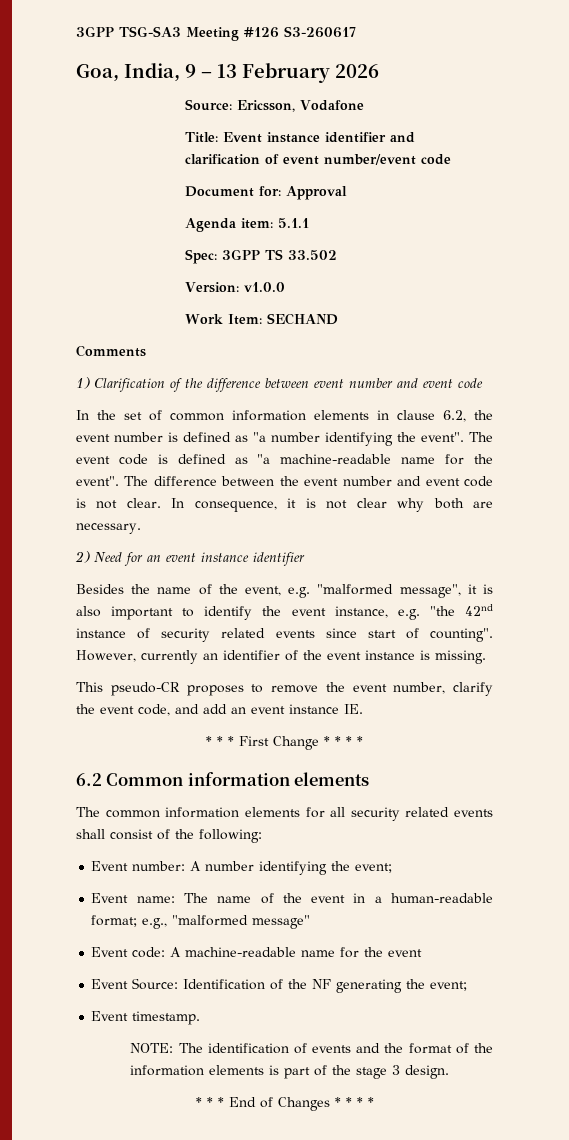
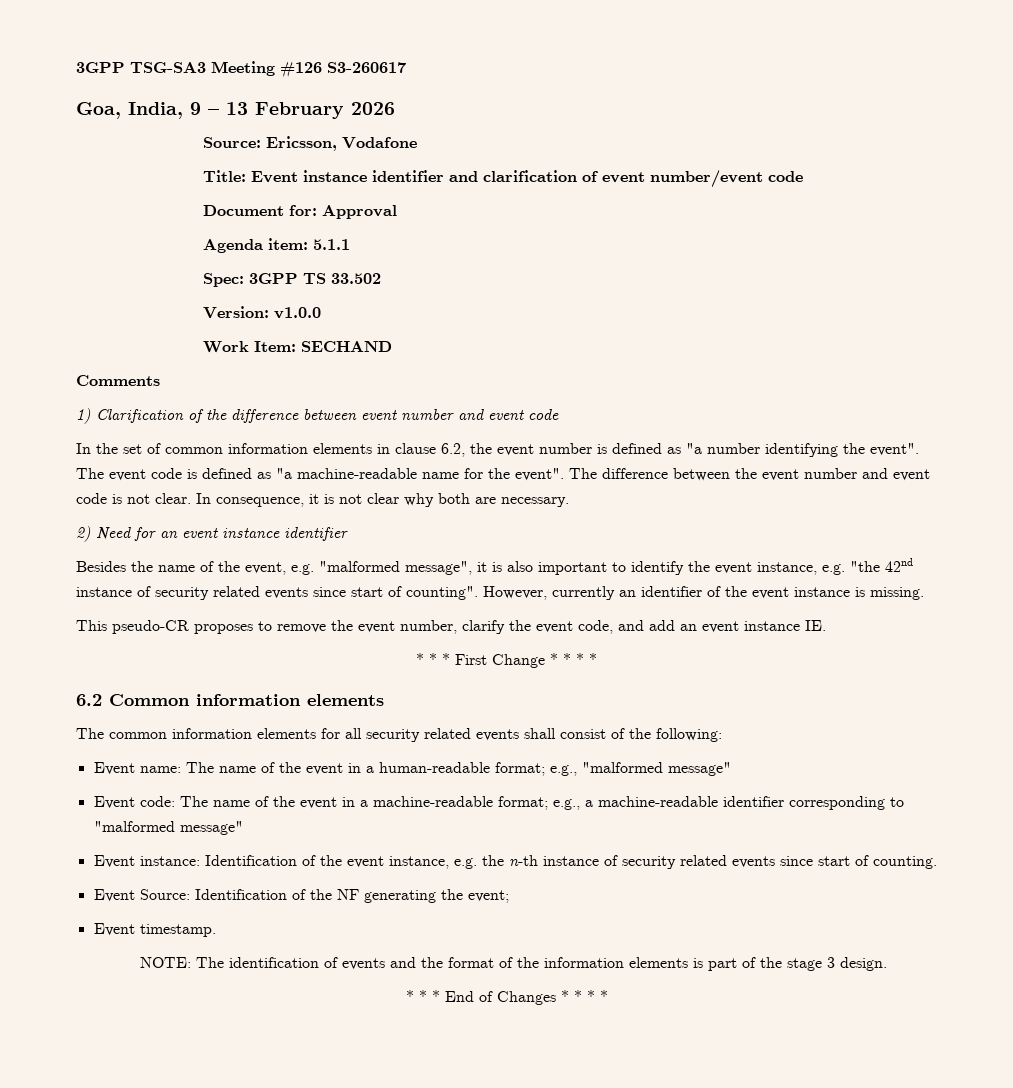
[91,861,393,875] // Event number: A number identifying the event; -> (722, 735) none
[170,947,423,958] A machine-readable name for the event -> [179,796,904,810] [93,821,243,835] [93,855,937,869] The name of the event in a machine-readable format; e.g., a machine-readable identifier corresponding to "malformed message" // Event instance: Identification of the event instance, e.g. the n-th instance of security related events since start of counting.

